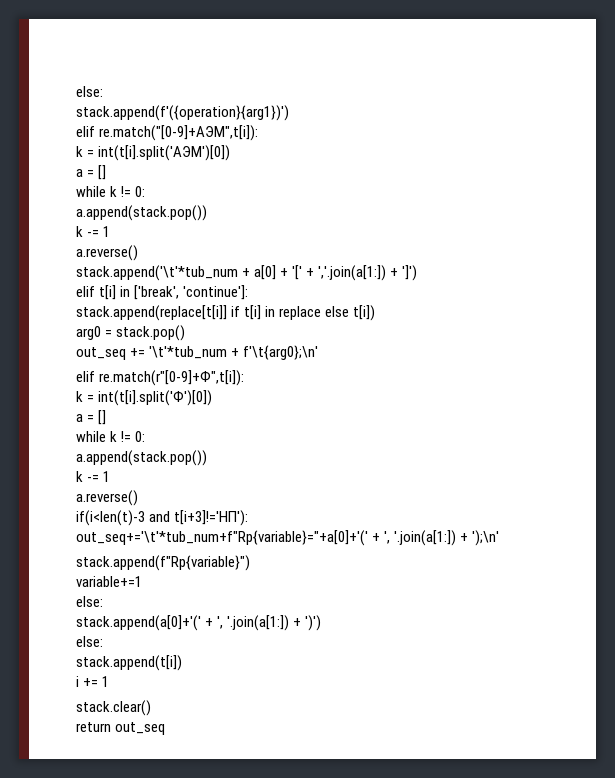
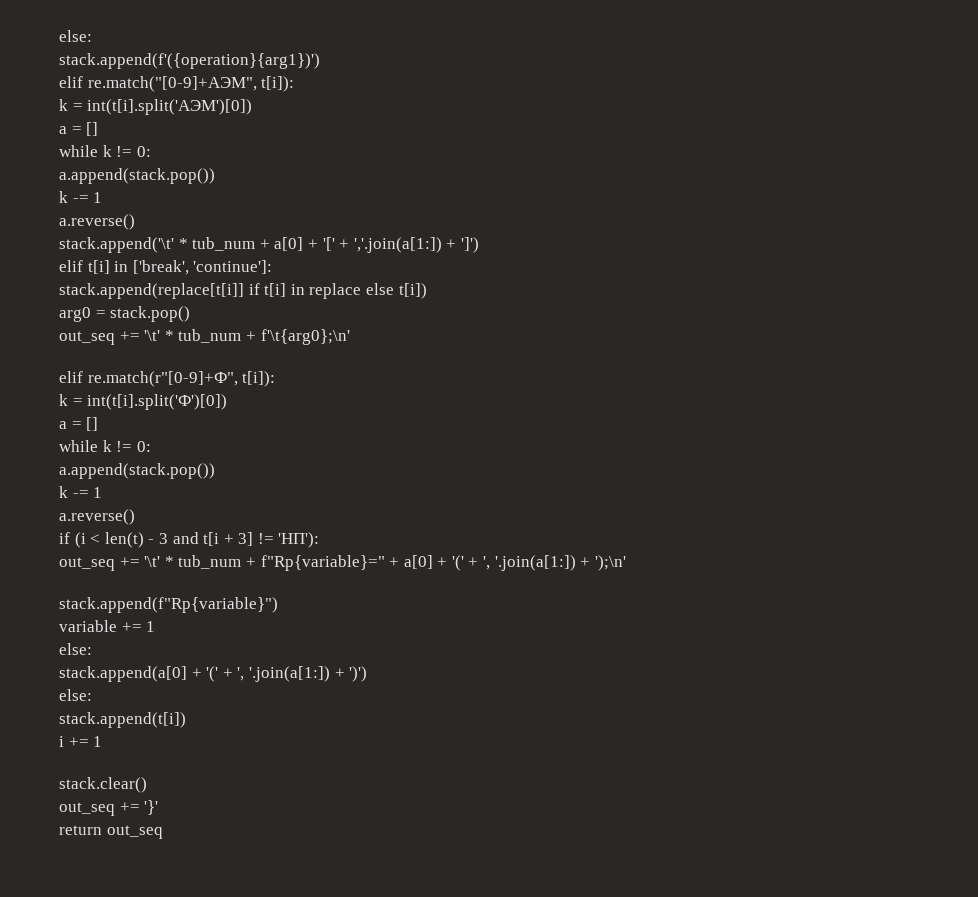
[99,125,259,141] re.match("[0-9]+АЭМ",t[i]): -> [87,76,295,92] re.match("[0-9]+АЭМ", t[i]):
[76,265,238,281] stack.append('\t'*tub_num -> [59,237,256,253] stack.append('\t' * tub_num
[149,346,228,359] '\t'*tub_num -> [144,329,242,343] '\t' * tub_num
[99,370,245,386] re.match(r"[0-9]+Ф",t[i]): -> [87,371,276,387] re.match(r"[0-9]+Ф", t[i]):
[76,510,249,526] [76,530,368,546] if(i<len(t)-3 and t[i+3]!='НП'): // out_seq+='\t'*tub_num+f"Rp{variable}="+a[0]+'(' -> [59,532,320,548] [59,555,464,571] if (i < len(t) - 3 and t[i + 3] != 'НП'): // out_seq += '\t' * tub_num + f"Rp{variable}=" + a[0] + '('
[76,576,142,587] [76,596,103,607] [76,615,201,631] variable+=1 // else: // stack.append(a[0]+'(' -> [59,620,156,632] [59,643,92,655] [59,666,219,682] variable += 1 // else: // stack.append(a[0] + '('
(151, 708) none -> [59,800,159,816] // out_seq += '}'

